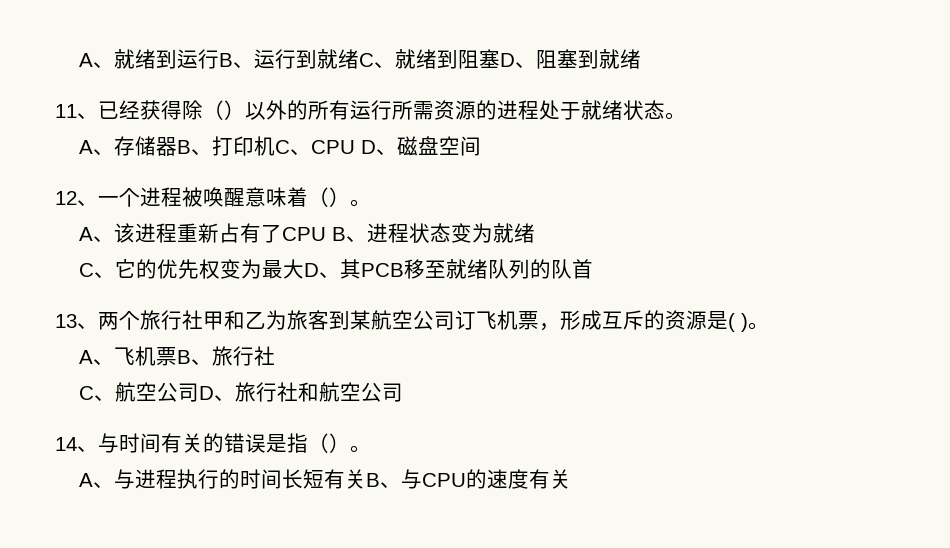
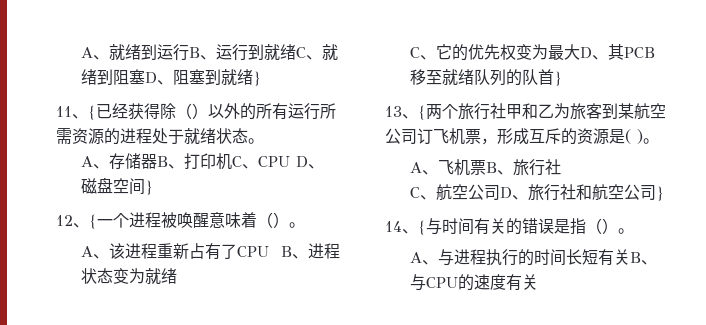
(641, 59) none -> [253,71,262,86] }
(98, 116) none -> [88,105,96,120] {
(481, 146) none -> [145,180,154,195] }
(98, 203) none -> [89,214,97,229] {
(593, 269) none -> [554,71,563,86] }
(98, 326) none -> [418,105,426,120] {
(403, 392) none -> [656,186,665,201] }
(98, 449) none -> [418,220,426,235] {

